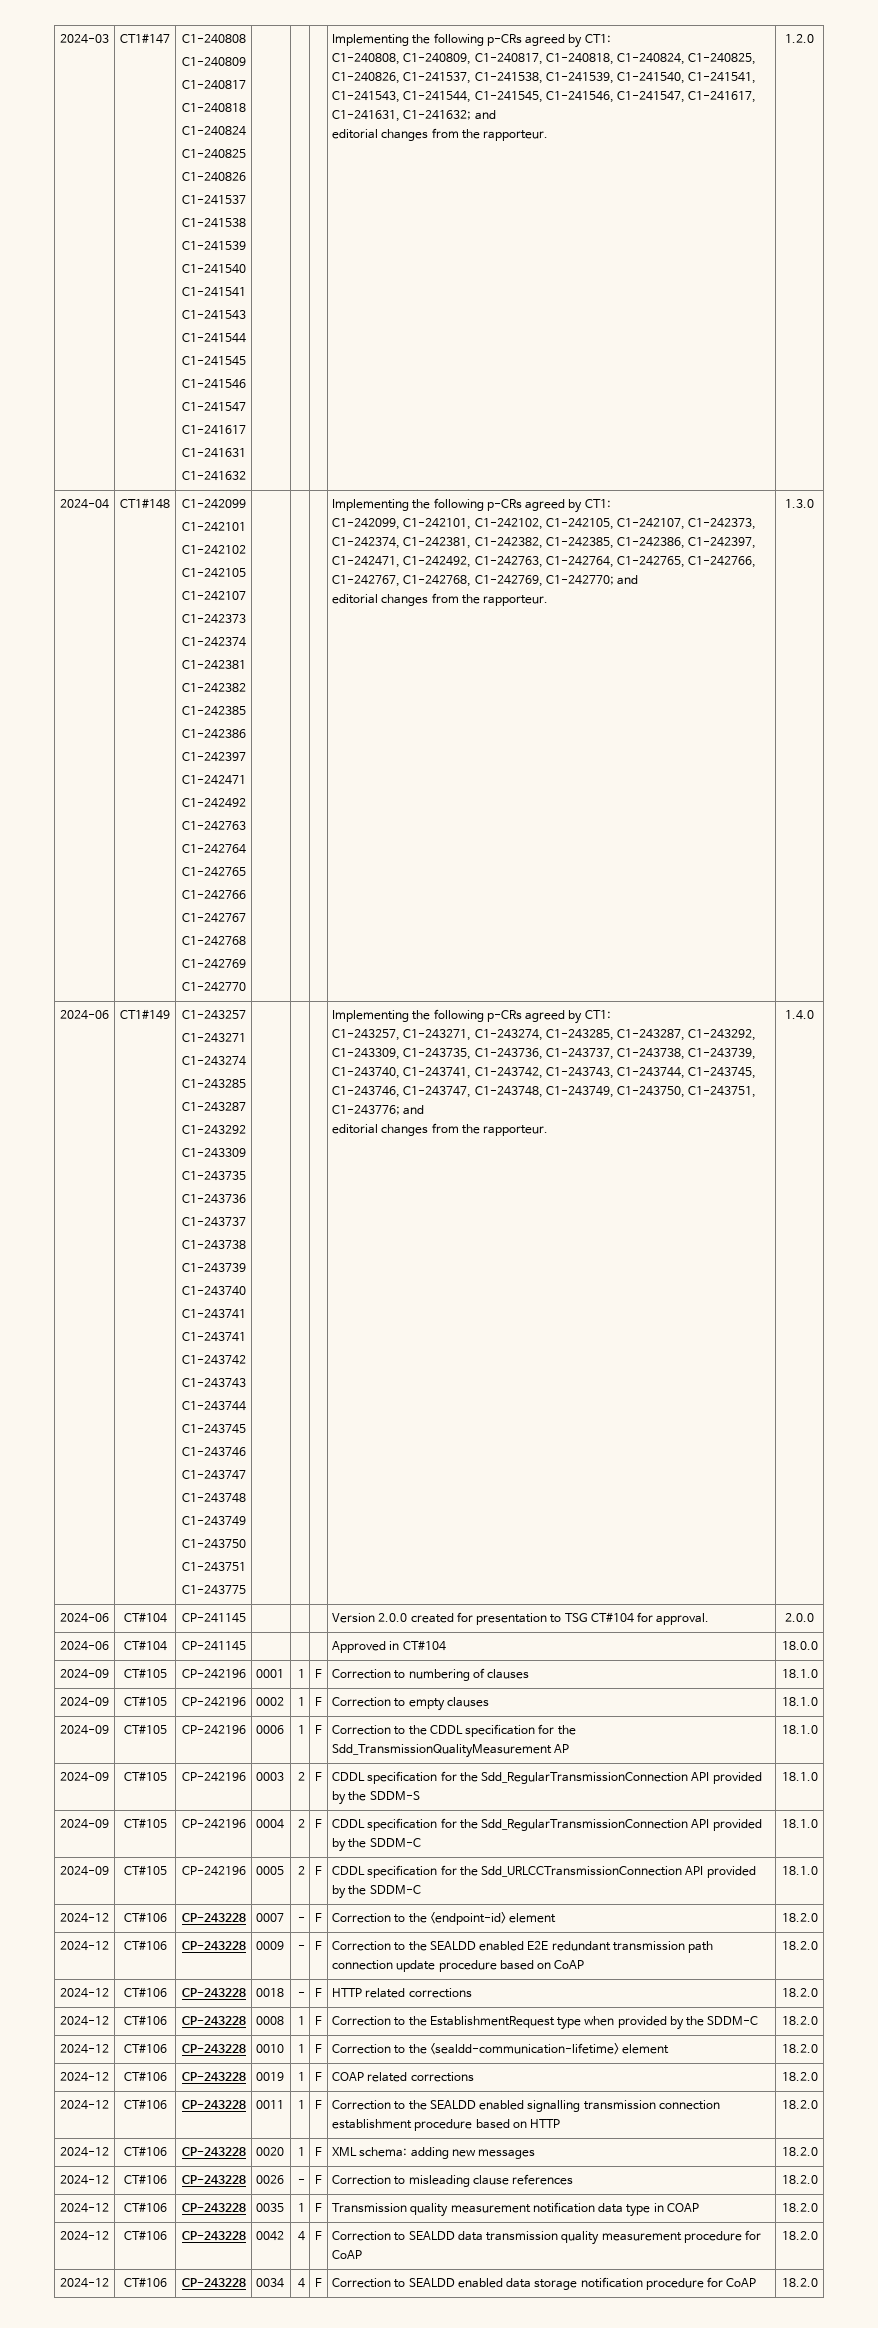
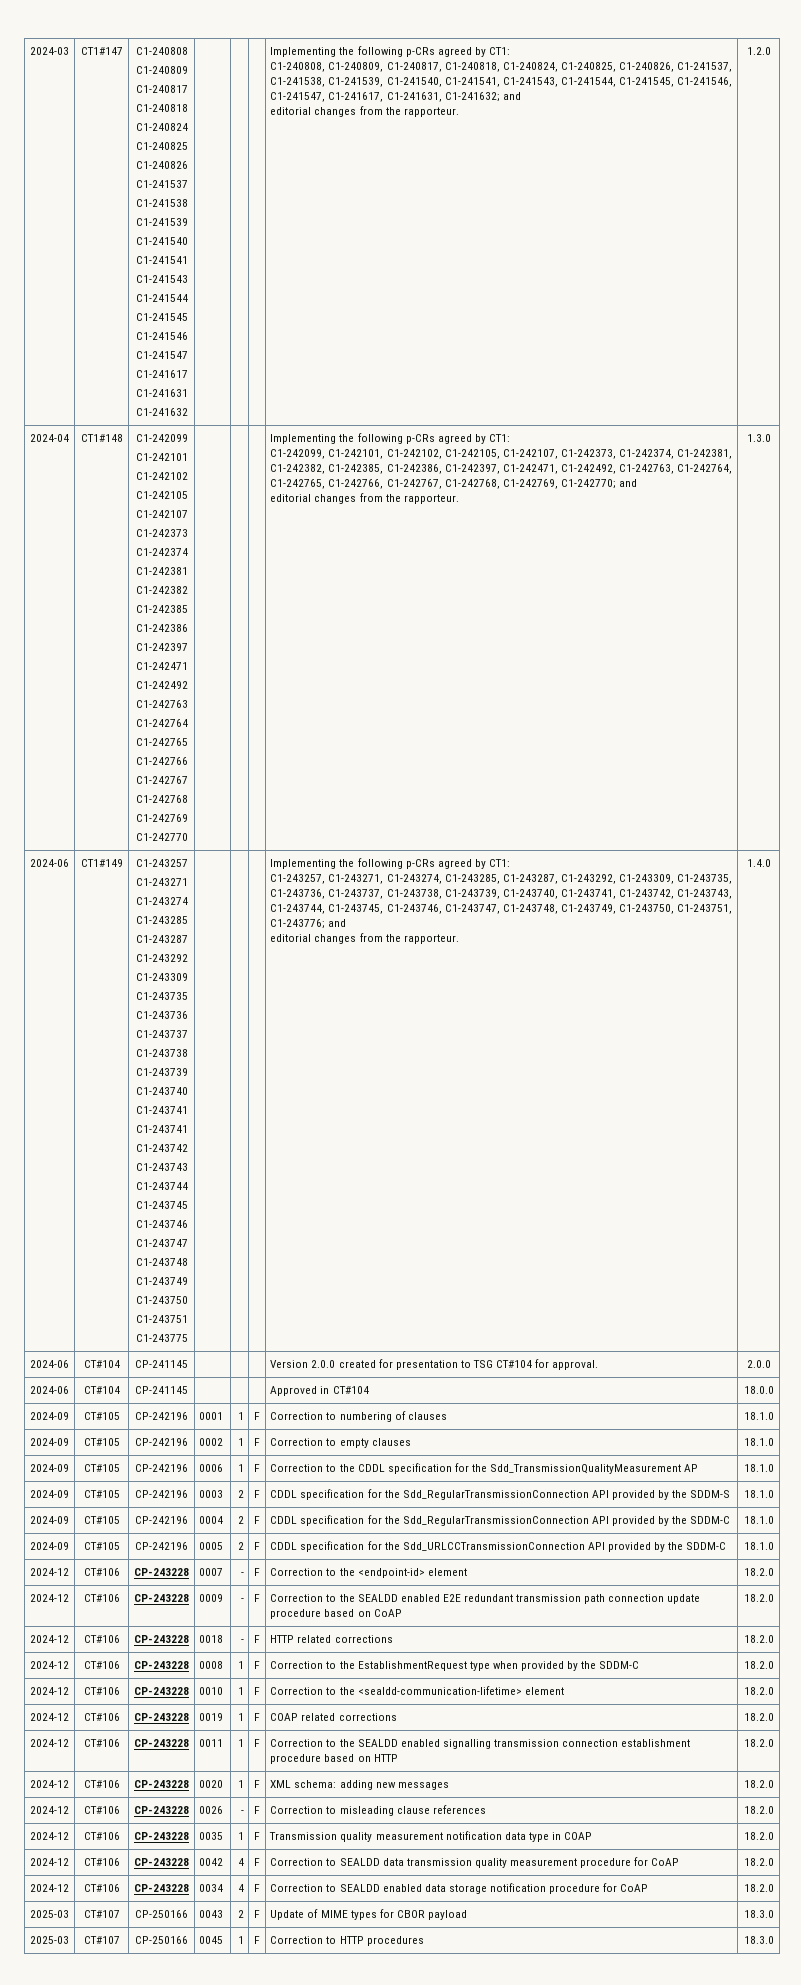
(818, 2282) none -> [30,1910,69,1918] [83,1910,120,1918] [135,1910,188,1918] [199,1910,224,1918] [237,1910,244,1918] [254,1910,260,1918] [270,1909,467,1920] [743,1910,774,1918] [30,1936,69,1944] [83,1936,120,1944] [135,1936,188,1944] [199,1936,224,1944] [237,1936,244,1944] [254,1936,260,1944] [270,1936,424,1946] [743,1936,774,1944] // 2025-03 | CT#107 | CP-250166 | 0043 | 2 | F | Update of MIME types for CBOR payload | 18.3.0 // 2025-03 | CT#107 | CP-250166 | 0045 | 1 | F | Correction to HTTP procedures | 18.3.0

